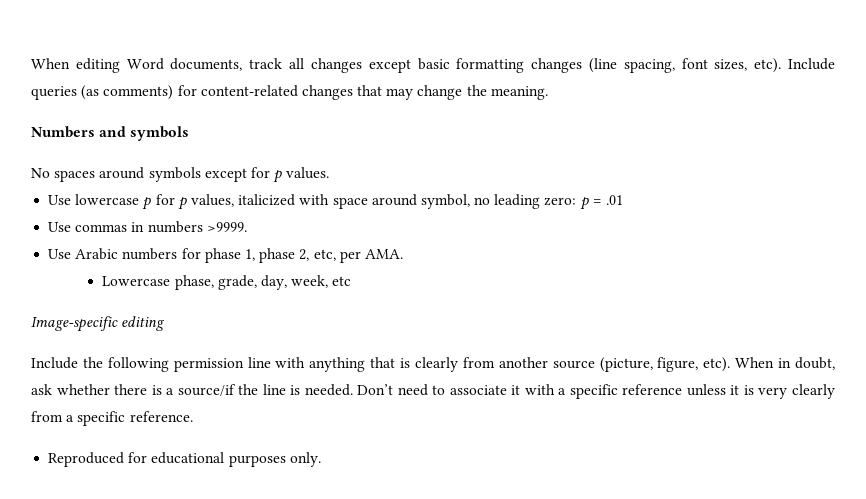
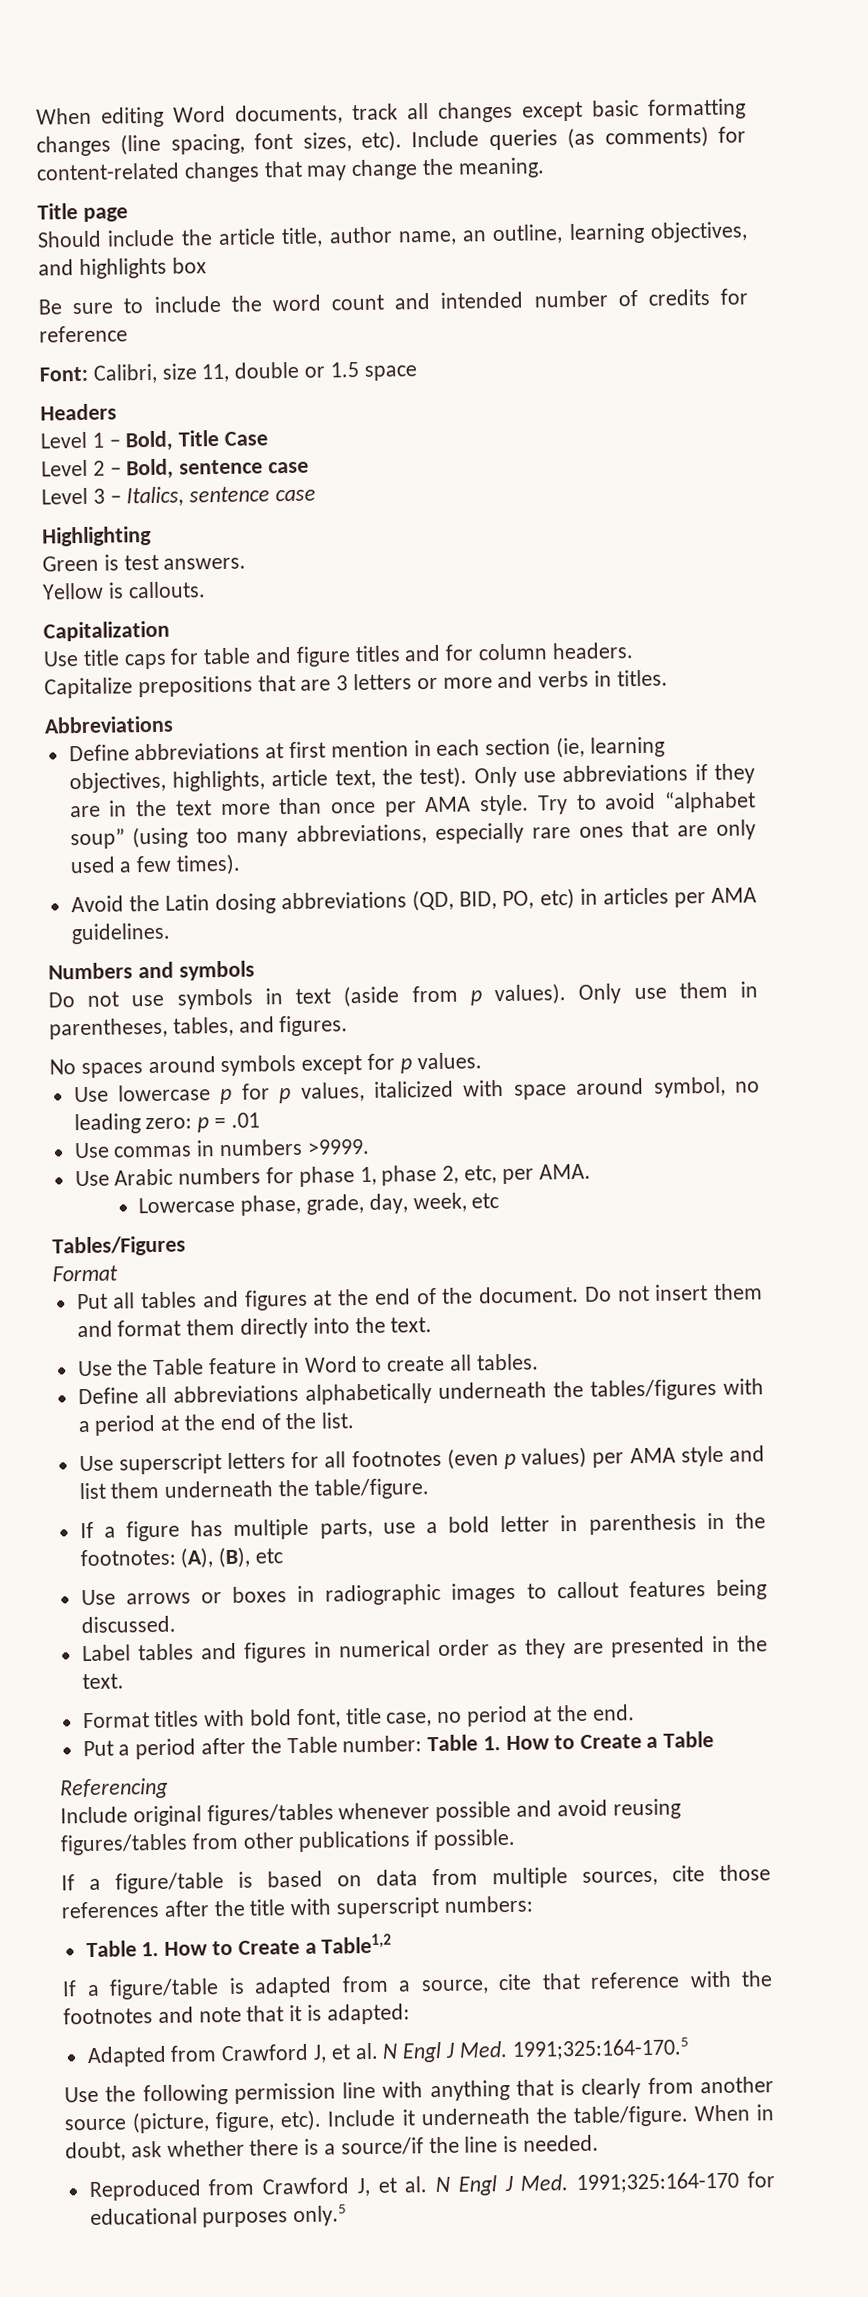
[31,126,190,141] Numbers and symbols -> [37,203,128,222] [37,221,748,248] [38,257,207,279] [38,288,748,315] [39,325,128,343] [39,361,418,384] [40,403,117,421] [40,429,269,452] [41,458,310,480] [41,486,317,507] [42,525,152,547] [42,554,247,572] [42,581,206,600] [43,620,170,642] [43,642,634,670] [44,669,668,699] [44,715,174,734] [68,736,665,762] [68,763,756,794] [69,790,756,818] [69,819,757,850] [69,853,242,876] [70,887,757,915] [70,922,171,945] [48,960,255,981] [48,981,759,1010] [49,1015,349,1040] Title page // Should include the article title, author name, an outline, learning objectives, and highlights box // Be sure to include the word count and intended number of credits for reference // Font: Calibri, size 11, double or 1.5 space // Headers // Level 1 – Bold, Title Case // Level 2 – Bold, sentence case // Level 3 – Italics, sentence case // Highlighting // Green is test answers. // Yellow is callouts. // Capitalization // Use title caps for table and figure titles and for column headers. // Capitalize prepositions that are 3 letters or more and verbs in titles. // Abbreviations // Define abbreviations at first mention in each section (ie, learning objectives, highlights, article text, the test). Only use abbreviations if they are in the text more than once per AMA style. Try to avoid “alphabet soup” (using too many abbreviations, especially rare ones that are only used a few times). // Avoid the Latin dosing abbreviations (QD, BID, PO, etc) in articles per AMA guidelines. // Numbers and symbols // Do not use symbols in text (aside from p values). Only use them in parentheses, tables, and figures.
[31,316,165,332] [31,357,78,369] Image-specific editing // Include -> [52,1235,186,1257] [52,1265,118,1282] [76,1283,764,1311] [76,1316,433,1339] [77,1353,539,1377] [77,1378,764,1405] [77,1412,355,1436] [78,1445,765,1475] [78,1478,430,1500] [79,1512,766,1542] [79,1546,284,1569] [80,1579,767,1606] [80,1615,176,1634] [81,1635,769,1663] [81,1673,124,1690] [82,1704,635,1729] [82,1731,715,1760] [59,1777,169,1800] [60,1798,681,1827] [60,1828,517,1856] [61,1864,771,1894] [61,1895,533,1919] [85,1933,393,1958] [62,1970,773,2000] [63,2003,410,2025] [86,2037,690,2068] [64,2086,99,2103] Tables/Figures // Format // Put all tables and figures at the end of the document. Do not insert them and format them directly into the text. // Use the Table feature in Word to create all tables. // Define all abbreviations alphabetically underneath the tables/figures with a period at the end of the list. // Use superscript letters for all footnotes (even p values) per AMA style and list them underneath the table/figure. // If a figure has multiple parts, use a bold letter in parenthesis in the footnotes: (A), (B), etc // Use arrows or boxes in radiographic images to callout features being discussed. // Label tables and figures in numerical order as they are presented in the text. // Format titles with bold font, title case, no period at the end. // Put a period after the Table number: Table 1. How to Create a Table // Referencing // Include original figures/tables whenever possible and avoid reusing figures/tables from other publications if possible. // If a figure/table is based on data from multiple sources, cite those references after the title with superscript numbers: // Table 1. How to Create a Table1,2 // If a figure/table is adapted from a source, cite that reference with the footnotes and note that it is adapted: // Adapted from Crawford J, et al. N Engl J Med. 1991;325:164-170.5 // Use
(731, 364) none -> [327,2105,689,2128] Include it underneath the table/figure.
[357,384,835,399] [31,411,193,426] [48,452,125,467] Don’t need to associate it with a specific reference unless it is very clearly from a specific reference. // Reproduced -> [88,2171,740,2202] // Reproduced from Crawford J, et al. N Engl J Med. 1991;325:164-170
[289,452,321,467] only. -> [293,2204,348,2227] only.5

